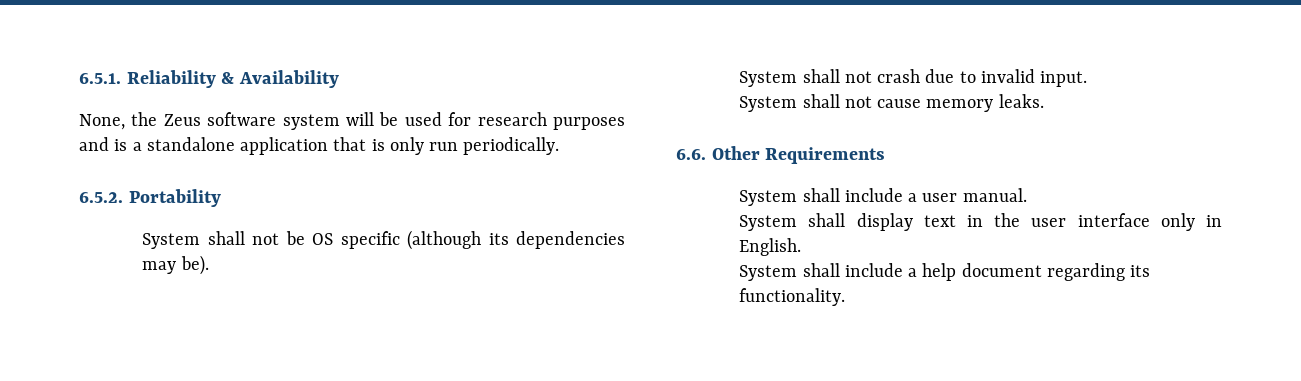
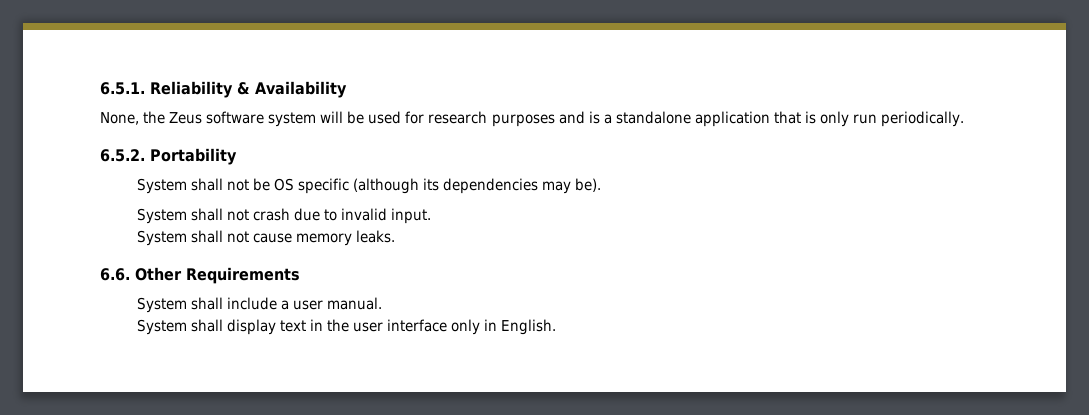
[739,263,1151,281] [739,288,846,306] // System shall include a help document regarding its functionality. -> (557, 327) none

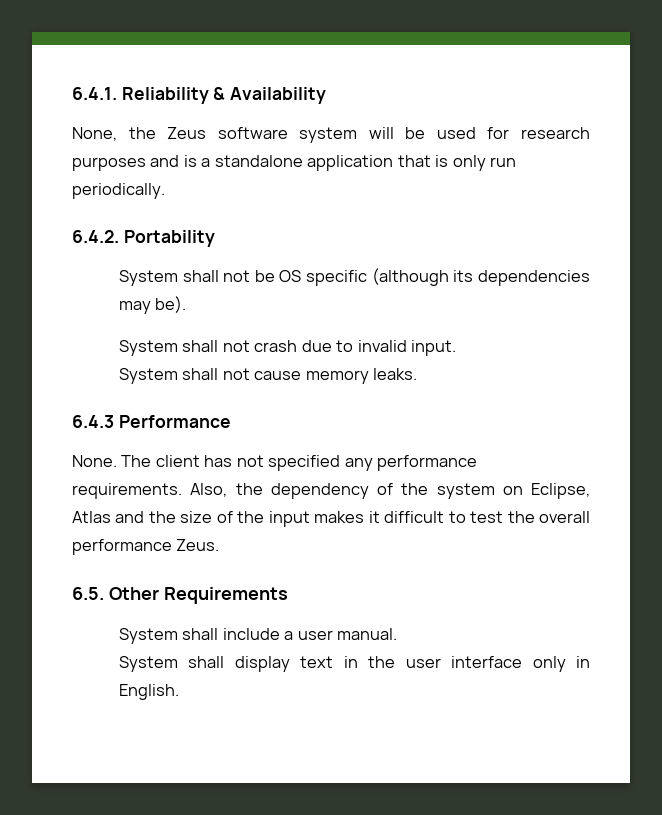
[100,82,145,95] 6.5.1. -> [72,87,117,100] 6.4.1.
[100,149,145,162] 6.5.2. -> [72,230,119,243] 6.4.2.
[100,268,130,281] 6.6. -> [72,415,231,428] [72,455,478,471] [72,483,590,499] [72,511,590,527] [72,539,220,555] [72,587,104,600] 6.4.3 Performance // None. The client has not specified any performance requirements. Also, the dependency of the system on Eclipse, Atlas and the size of the input makes it difficult to test the overall performance Zeus. // 6.5.

